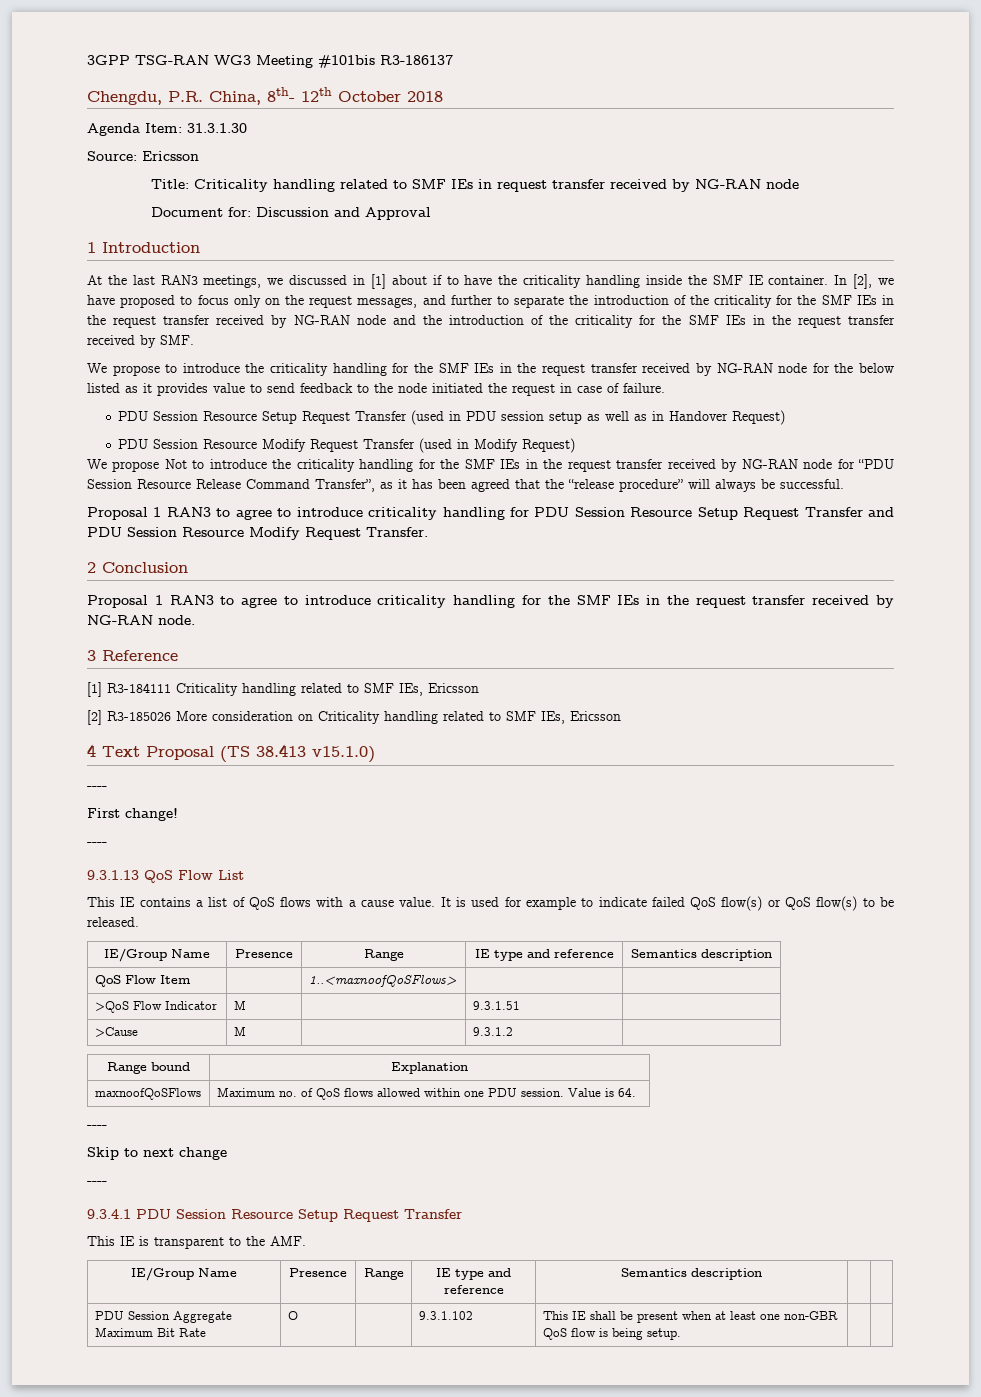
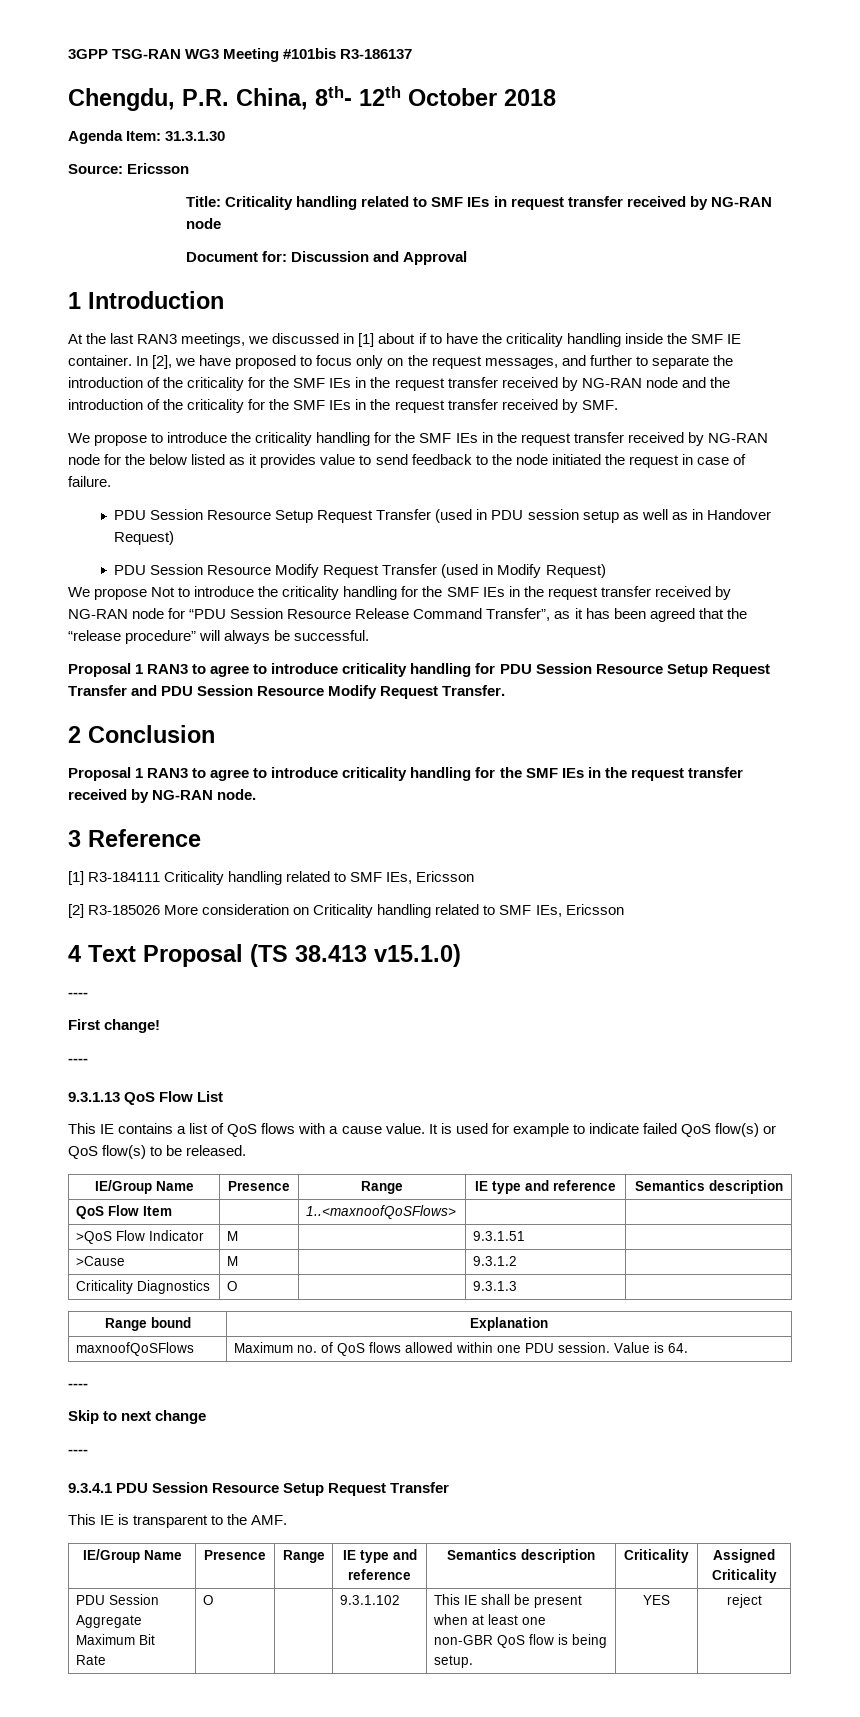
(513, 1031) none -> [75,1280,210,1294] [226,1281,238,1291] [472,1281,517,1291] // Criticality Diagnostics | O | | 9.3.1.3 |
(762, 1274) | -> [624,1549,689,1563] [713,1549,775,1563] [711,1569,777,1583] Criticality | Assigned Criticality
(681, 1334) | -> [643,1595,670,1605] [726,1594,762,1608] YES | reject

